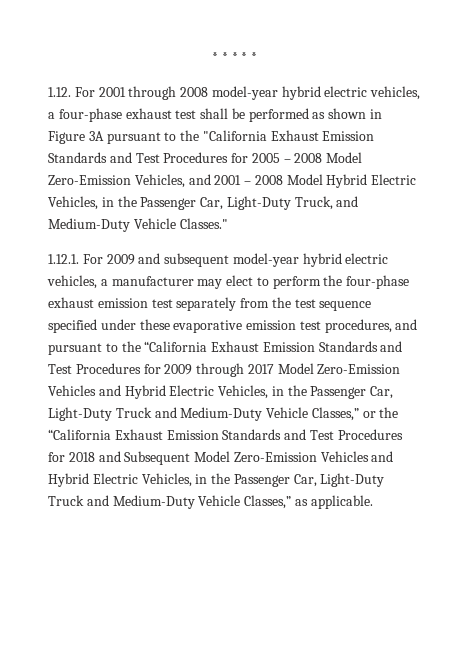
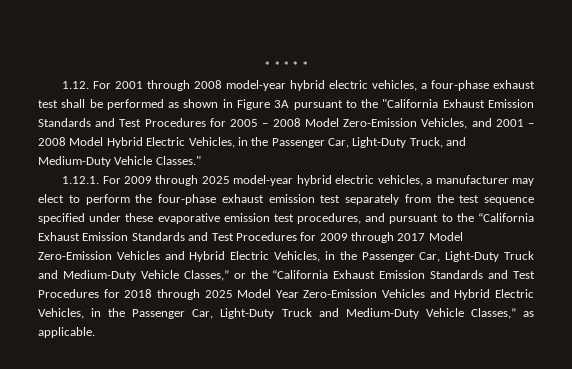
[138,253,230,267] and subsequent -> [155,175,230,186] through 2025
[98,451,231,465] and Subsequent Model -> [156,289,299,300] through 2025 Model Year

